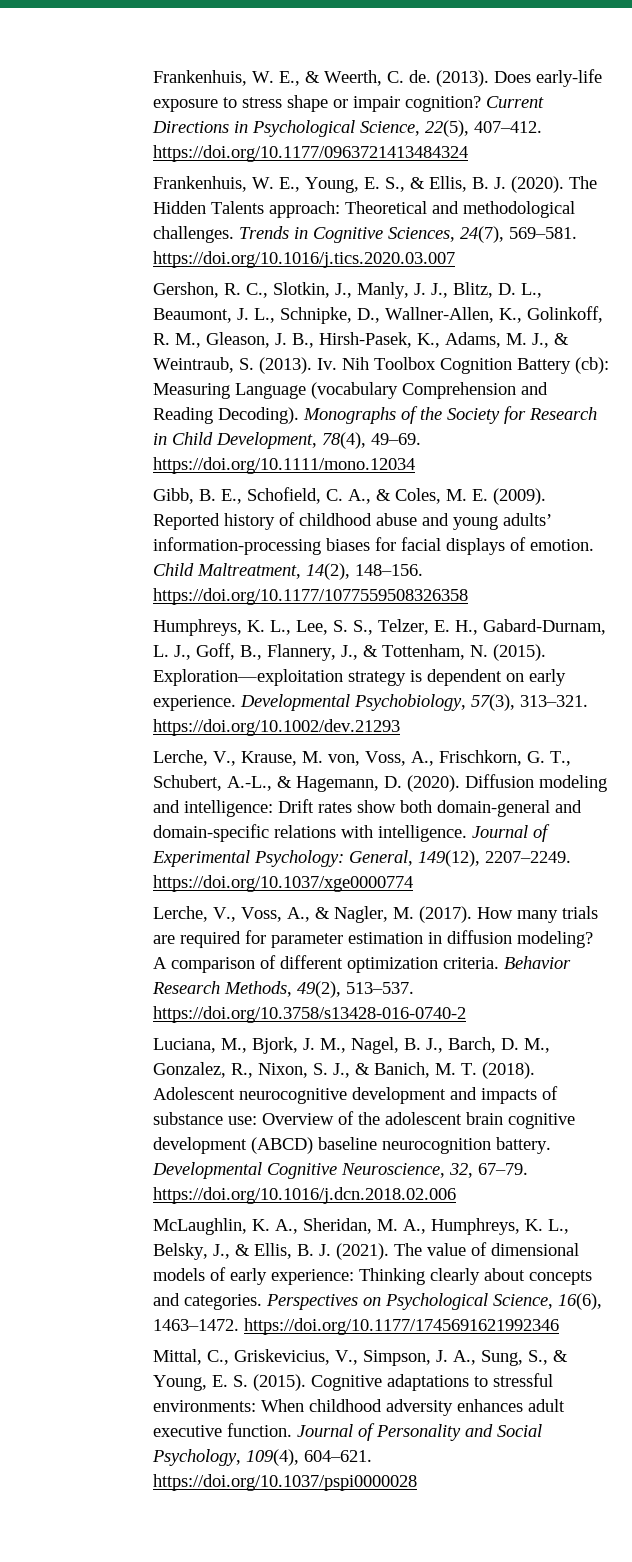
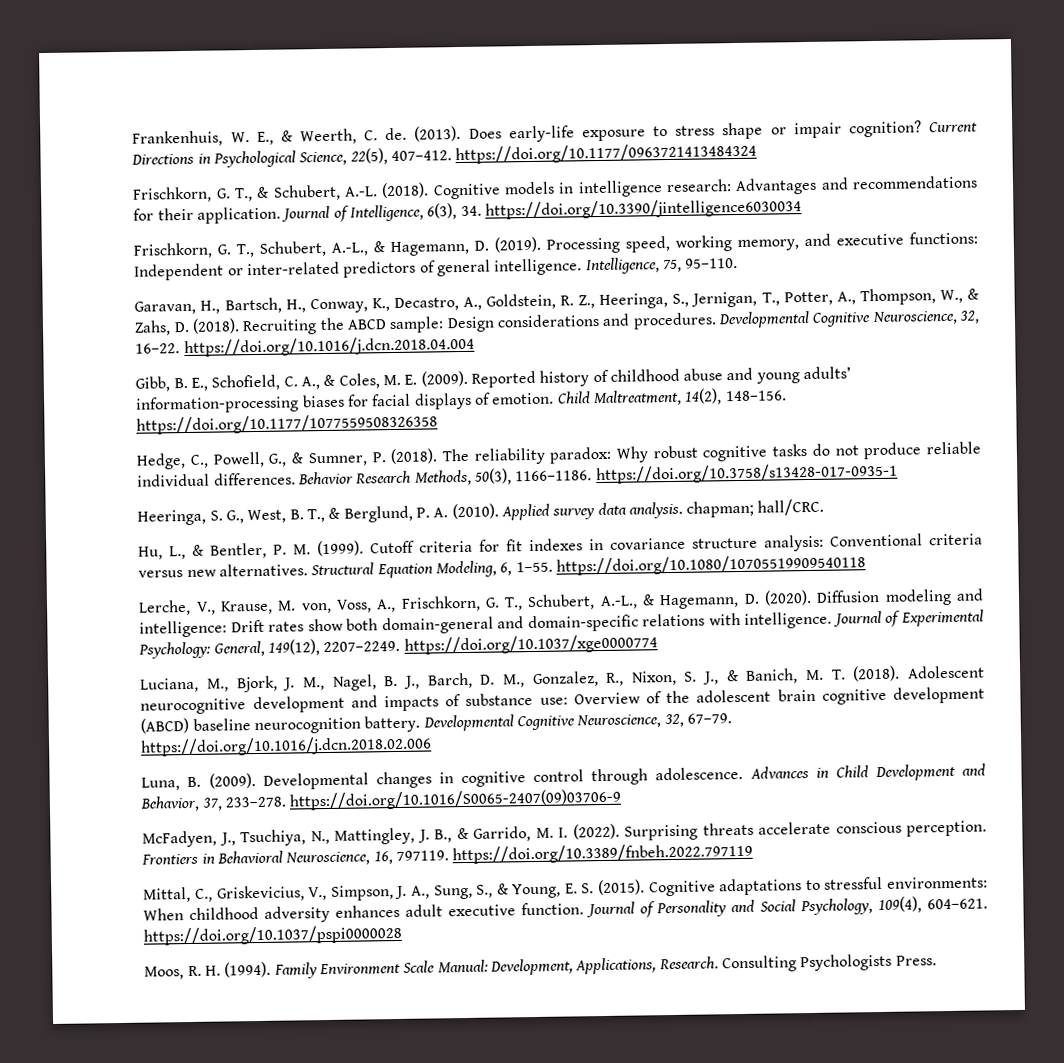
[152,176,597,193] [152,201,575,218] [152,226,577,243] [152,251,455,268] [152,282,542,299] [152,306,603,324] [152,332,569,348] [152,357,609,374] [152,382,548,399] [152,406,597,424] [152,432,421,449] [152,457,415,474] Frankenhuis, W. E., Young, E. S., & Ellis, B. J. (2020). The Hidden Talents approach: Theoretical and methodological challenges. Trends in Cognitive Sciences, 24(7), 569–581. https://doi.org/10.1016/j.tics.2020.03.007 // Gershon, R. C., Slotkin, J., Manly, J. J., Blitz, D. L., Beaumont, J. L., Schnipke, D., Wallner-Allen, K., Golinkoff, R. M., Gleason, J. B., Hirsh-Pasek, K., Adams, M. J., & Weintraub, S. (2013). Iv. Nih Toolbox Cognition Battery (cb): Measuring Language (vocabulary Comprehension and Reading Decoding). Monographs of the Society for Research in Child Development, 78(4), 49–69. https://doi.org/10.1111/mono.12034 -> [132,175,978,203] [133,198,802,224] [133,231,979,259] [134,257,739,281] [134,288,979,315] [134,310,980,336] [135,335,475,358] Frischkorn, G. T., & Schubert, A.-L. (2018). Cognitive models in intelligence research: Advantages and recommendations for their application. Journal of Intelligence, 6(3), 34. https://doi.org/10.3390/jintelligence6030034 // Frischkorn, G. T., Schubert, A.-L., & Hagemann, D. (2019). Processing speed, working memory, and executive functions: Independent or inter-related predictors of general intelligence. Intelligence, 75, 95–110. // Garavan, H., Bartsch, H., Conway, K., Decastro, A., Goldstein, R. Z., Heeringa, S., Jernigan, T., Potter, A., Thompson, W., & Zahs, D. (2018). Recruiting the ABCD sample: Design considerations and procedures. Developmental Cognitive Neuroscience, 32, 16–22. https://doi.org/10.1016/j.dcn.2018.04.004
[152,619,606,636] [152,643,546,661] [152,669,566,686] [152,694,588,711] [152,719,400,736] Humphreys, K. L., Lee, S. S., Telzer, E. H., Gabard-Durnam, L. J., Goff, B., Flannery, J., & Tottenham, N. (2015). Exploration—exploitation strategy is dependent on early experience. Developmental Psychobiology, 57(3), 313–321. https://doi.org/10.1002/dev.21293 -> [136,441,981,470] [137,462,898,487] [137,498,825,526] [138,533,984,560] [138,554,866,579] Hedge, C., Powell, G., & Sumner, P. (2018). The reliability paradox: Why robust cognitive tasks do not produce reliable individual differences. Behavior Research Methods, 50(3), 1166–1186. https://doi.org/10.3758/s13428-017-0935-1 // Heeringa, S. G., West, B. T., & Berglund, P. A. (2010). Applied survey data analysis. chapman; hall/CRC. // Hu, L., & Bentler, P. M. (1999). Cutoff criteria for fit indexes in covariance structure analysis: Conventional criteria versus new alternatives. Structural Equation Modeling, 6, 1–55. https://doi.org/10.1080/10705519909540118
[152,906,598,923] [152,930,593,948] [152,955,571,973] [151,981,414,998] [152,1006,466,1023] // Lerche, V., Voss, A., & Nagler, M. (2017). How many trials are required for parameter estimation in diffusion modeling? A comparison of different optimization criteria. Behavior Research Methods, 49(2), 513–537. https://doi.org/10.3758/s13428-016-0740-2 -> (658, 644) none
[152,1218,569,1235] [152,1242,579,1260] [152,1267,592,1285] [152,1293,602,1310] [152,1318,559,1335] McLaughlin, K. A., Sheridan, M. A., Humphreys, K. L., Belsky, J., & Ellis, B. J. (2021). The value of dimensional models of early experience: Thinking clearly about concepts and categories. Perspectives on Psychological Science, 16(6), 1463–1472. https://doi.org/10.1177/1745691621992346 -> [141,763,987,791] [140,788,622,812] [142,820,988,848] [141,842,754,866] Luna, B. (2009). Developmental changes in cognitive control through adolescence. Advances in Child Development and Behavior, 37, 233–278. https://doi.org/10.1016/S0065-2407(09)03706-9 // McFadyen, J., Tsuchiya, N., Mattingley, J. B., & Garrido, M. I. (2022). Surprising threats accelerate conscious perception. Frontiers in Behavioral Neuroscience, 16, 797119. https://doi.org/10.3389/fnbeh.2022.797119
(417, 1482) none -> [144,953,937,980] // Moos, R. H. (1994). Family Environment Scale Manual: Development, Applications, Research. Consulting Psychologists Press.

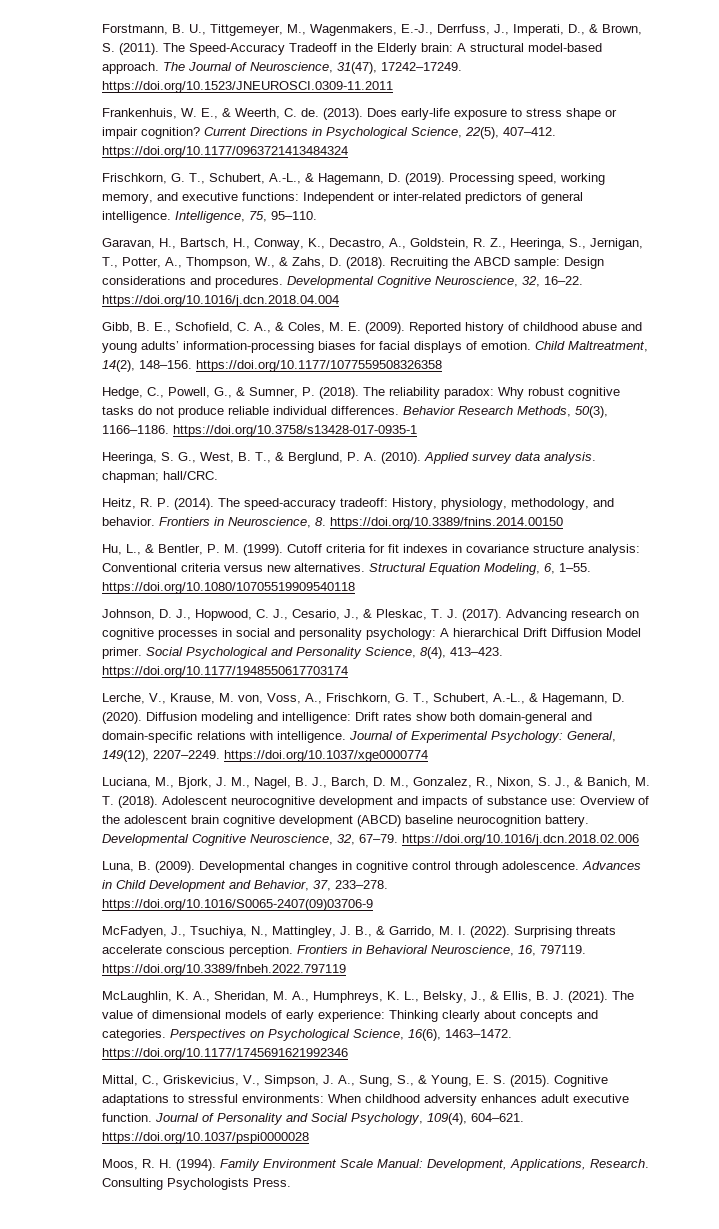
(132, 138) none -> [101,24,642,36] [101,43,602,55] [101,62,462,74] [101,81,393,93] Forstmann, B. U., Tittgemeyer, M., Wagenmakers, E.-J., Derrfuss, J., Imperati, D., & Brown, S. (2011). The Speed-Accuracy Tradeoff in the Elderly brain: A structural model-based approach. The Journal of Neuroscience, 31(47), 17242–17249. https://doi.org/10.1523/JNEUROSCI.0309-11.2011 //
[132,175,978,203] [133,198,802,224] // Frischkorn, G. T., & Schubert, A.-L. (2018). Cognitive models in intelligence research: Advantages and recommendations for their application. Journal of Intelligence, 6(3), 34. https://doi.org/10.3390/jintelligence6030034 -> (348, 152) none
(825, 507) none -> [101,498,614,510] [101,517,563,529] // Heitz, R. P. (2014). The speed-accuracy tradeoff: History, physiology, methodology, and behavior. Frontiers in Neuroscience, 8. https://doi.org/10.3389/fnins.2014.00150
(866, 565) none -> [101,609,639,621] [101,628,641,640] [101,647,503,659] [101,666,348,678] // Johnson, D. J., Hopwood, C. J., Cesario, J., & Pleskac, T. J. (2017). Advancing research on cognitive processes in social and personality psychology: A hierarchical Drift Diffusion Model primer. Social Psychological and Personality Science, 8(4), 413–423. https://doi.org/10.1177/1948550617703174
(754, 853) none -> [101,991,634,1003] [101,1010,598,1022] [101,1029,512,1041] [101,1048,348,1060] // McLaughlin, K. A., Sheridan, M. A., Humphreys, K. L., Belsky, J., & Ellis, B. J. (2021). The value of dimensional models of early experience: Thinking clearly about concepts and categories. Perspectives on Psychological Science, 16(6), 1463–1472. https://doi.org/10.1177/1745691621992346

